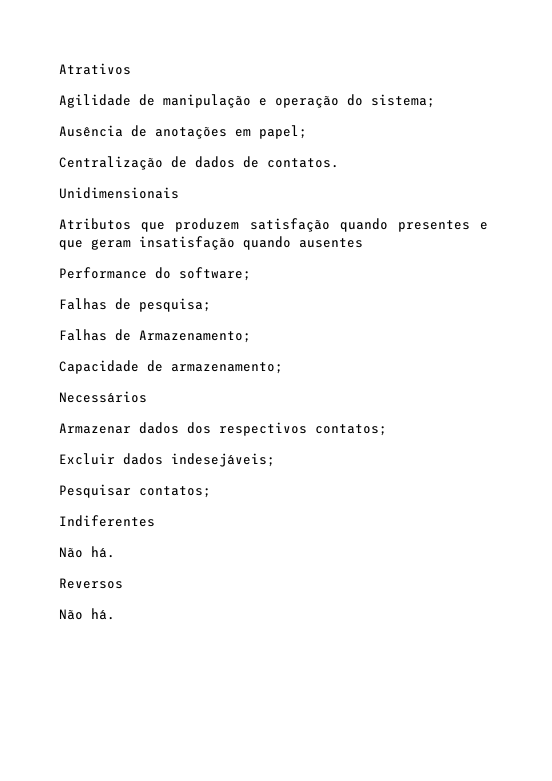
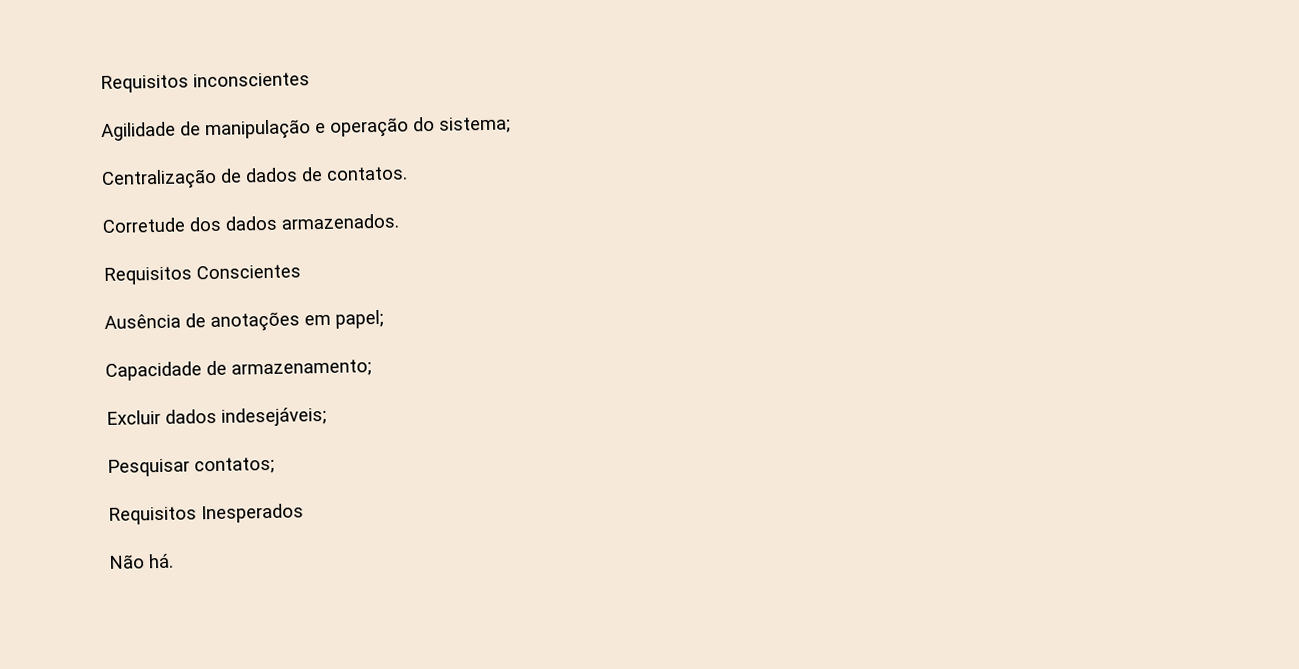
[59,63,131,75] Atrativos -> [100,72,310,94] Requisitos inconscientes
(435, 101) none -> [101,166,408,191] [102,213,399,233] [103,264,301,285] // Centralização de dados de contatos. // Corretude dos dados armazenados. // Requisitos Conscientes
[59,156,339,170] [59,187,179,199] [59,218,489,232] [59,236,363,250] [59,267,251,281] [59,298,211,312] [59,329,251,343] [59,360,283,374] [59,391,147,403] [59,422,387,436] Centralização de dados de contatos. // Unidimensionais // Atributos que produzem satisfação quando presentes e que geram insatisfação quando ausentes // Performance do software; // Falhas de pesquisa; // Falhas de Armazenamento; // Capacidade de armazenamento; // Necessários // Armazenar dados dos respectivos contatos; -> [105,359,372,381] Capacidade de armazenamento;
[59,515,155,527] [59,546,115,558] [59,578,123,589] [59,608,115,620] Indiferentes // Não há. // Reversos // Não há. -> [108,503,304,525] [108,553,174,569] Requisitos Inesperados // Não há.

